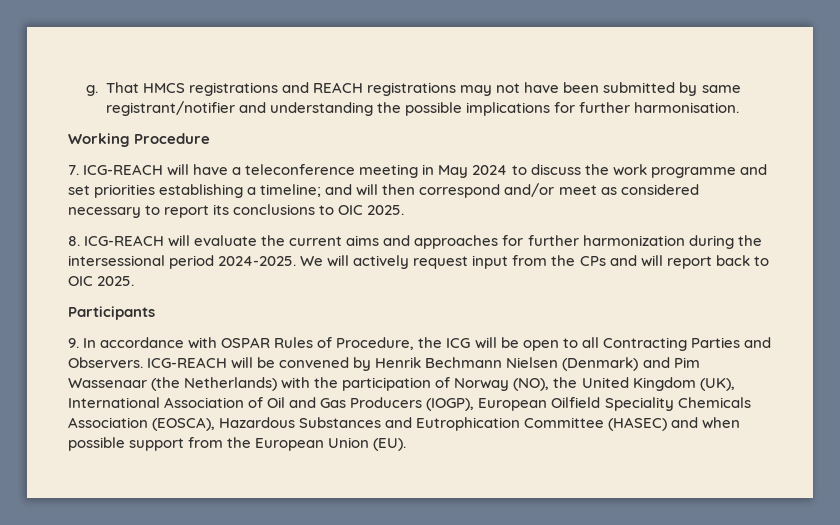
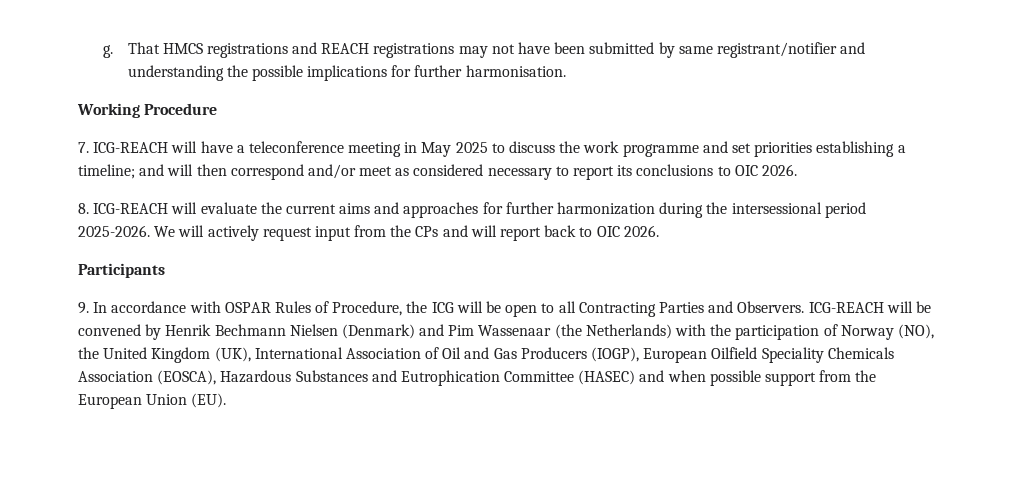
[472,165,508,175] 2024 -> [455,142,488,153] 2025
[367,205,405,215] 2025. -> [761,164,797,176] 2026.
[218,256,297,266] 2024-2025. -> [78,225,150,237] 2025-2026.
[97,276,135,286] 2025. -> [623,225,659,237] 2026.

